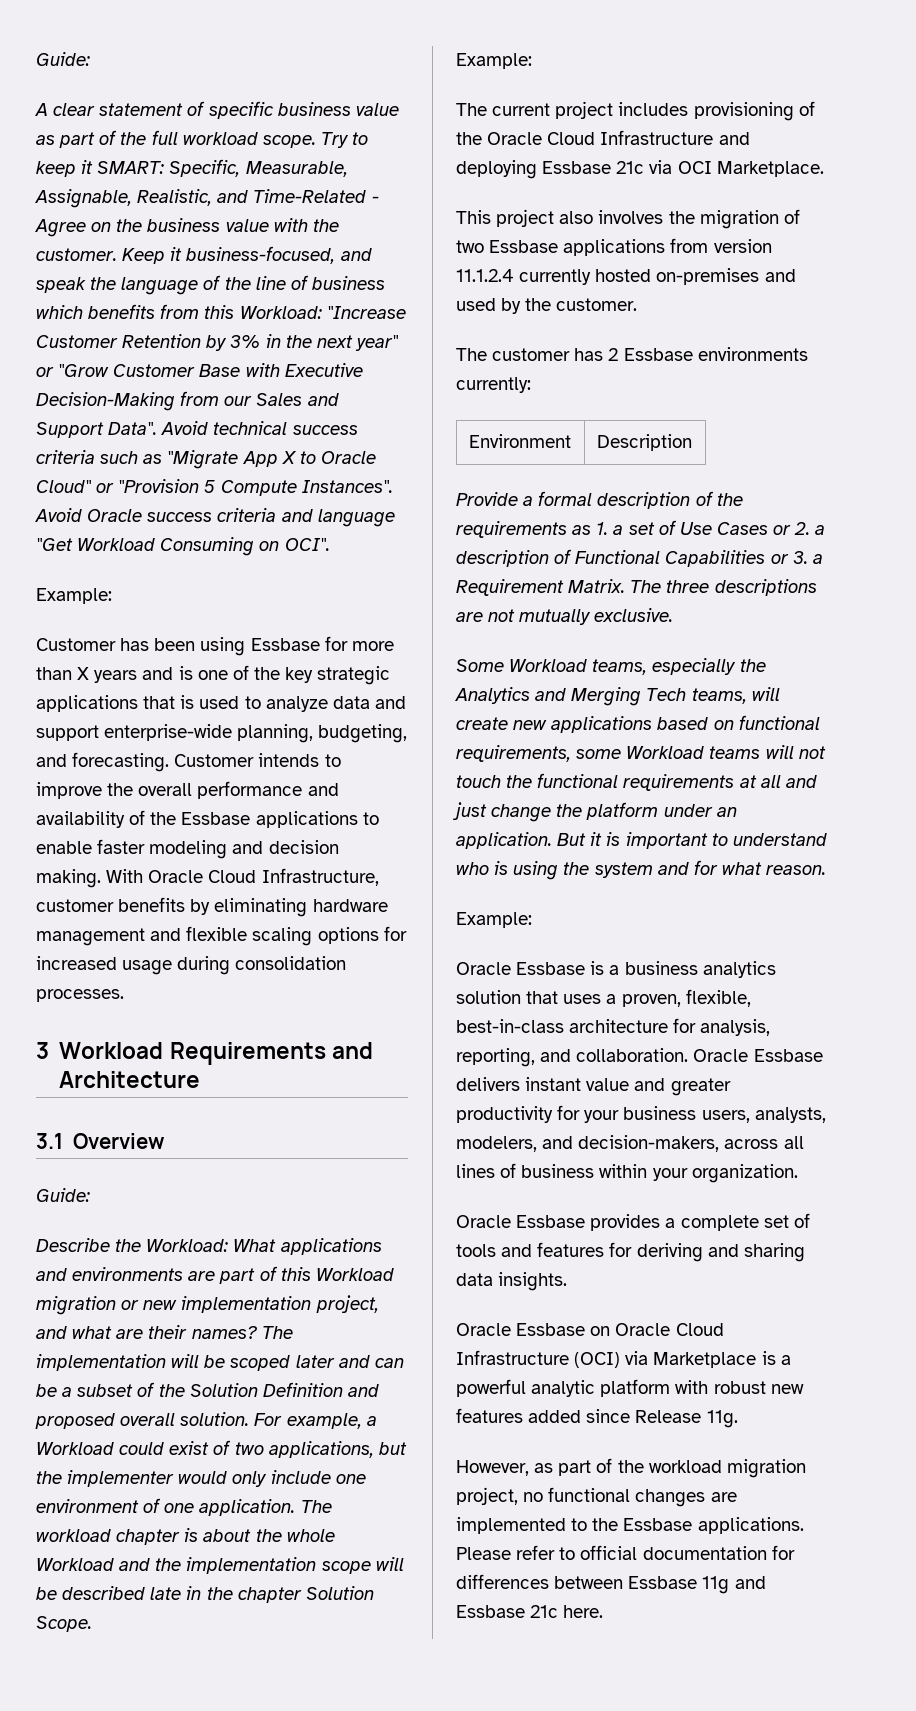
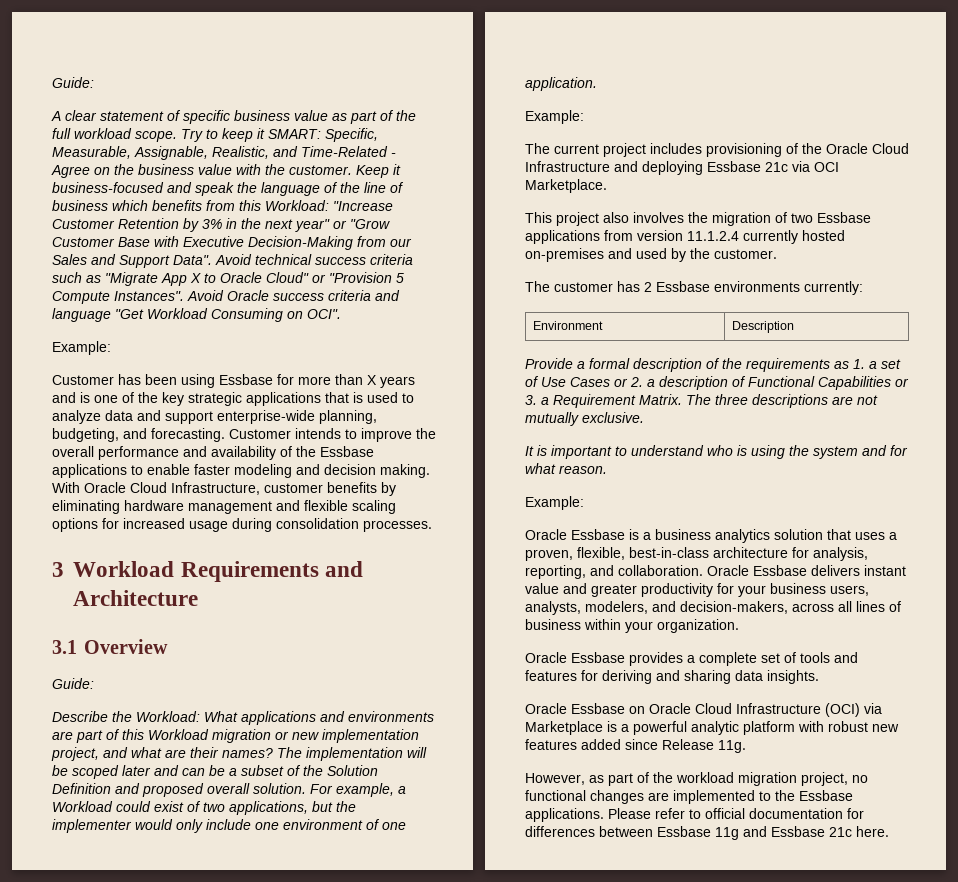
[186,246,336,264] business-focused, -> [52,182,164,193] business-focused
[300,1500,332,1513] [36,1528,335,1545] [36,1557,404,1574] [36,1586,374,1603] [36,1616,92,1632] The workload chapter is about the whole Workload and the implementation scope will be described late in the chapter Solution Scope. -> (597, 84) none
[456,658,766,675] [455,687,780,706] [456,715,820,733] [456,745,826,762] [456,773,817,791] [453,802,737,822] [456,832,603,849] Some Workload teams, especially the Analytics and Merging Tech teams, will create new applications based on functional requirements, some Workload teams will not touch the functional requirements at all and just change the platform under an application. But it -> [525,446,534,456] It

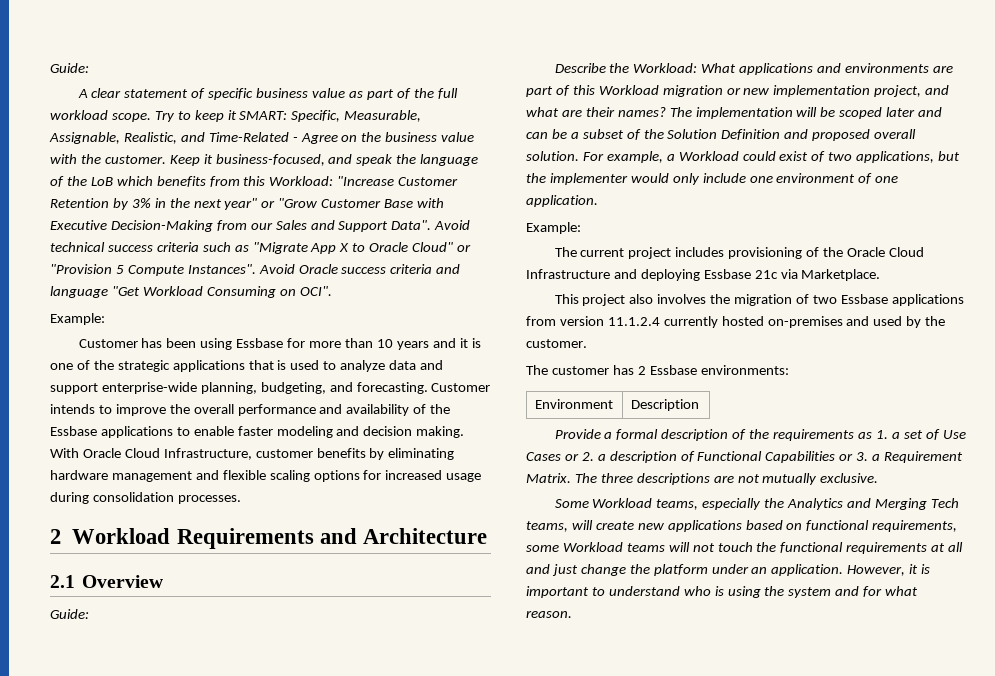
[52,182,164,193] business-focused -> [215,154,325,166] business-focused,
[364,182,404,193] [52,200,108,211] line of business -> [90,177,113,186] LoB
[367,375,377,385] X -> [376,339,393,348] 10
(76, 397) none -> [459,338,468,348] it
[162,392,184,406] key -> (114, 365) none
[52,562,64,577] 3 -> [50,529,61,544] 2
[52,640,77,654] 3.1 -> [50,575,75,588] 2.1
[814,162,839,172] OCI -> (798, 274) none
[714,281,863,295] environments currently: -> [700,365,789,375] environments:
[525,446,534,456] It -> [554,498,959,510] [526,520,958,532] [526,542,964,554] [526,564,919,576] Some Workload teams, especially the Analytics and Merging Tech teams, will create new applications based on functional requirements, some Workload teams will not touch the functional requirements at all and just change the platform under an application. However, it
[525,496,584,510] [525,529,897,543] [525,547,868,561] [525,565,906,579] [525,583,869,597] [525,601,901,615] [525,619,739,633] [525,652,858,666] [525,670,819,684] [525,703,882,717] [525,721,899,735] [525,739,746,753] [525,772,868,786] [525,790,853,804] [525,808,864,822] [525,826,889,840] // Example: // Oracle Essbase is a business analytics solution that uses a proven, flexible, best-in-class architecture for analysis, reporting, and collaboration. Oracle Essbase delivers instant value and greater productivity for your business users, analysts, modelers, and decision-makers, across all lines of business within your organization. // Oracle Essbase provides a complete set of tools and features for deriving and sharing data insights. // Oracle Essbase on Oracle Cloud Infrastructure (OCI) via Marketplace is a powerful analytic platform with robust new features added since Release 11g. // However, as part of the workload migration project, no functional changes are implemented to the Essbase applications. Please refer to official documentation for differences between Essbase 11g and Essbase 21c here. -> (572, 614) none

